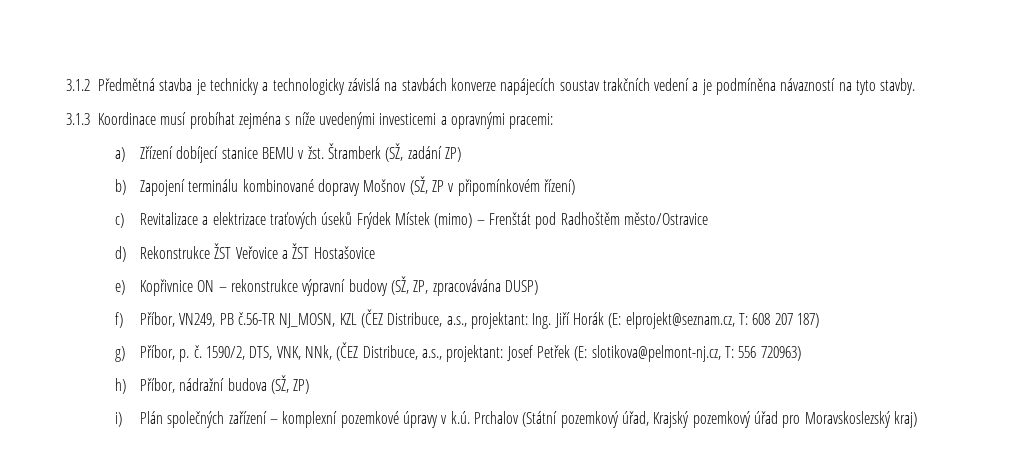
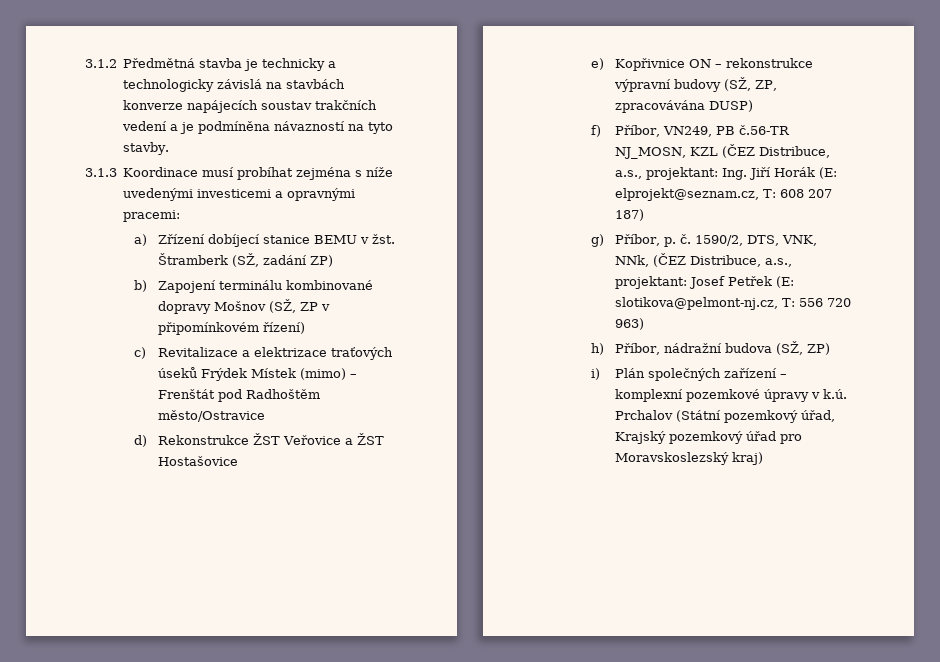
[760,346,801,361] 720963) -> [827,298,852,307] [615,318,645,330] 720 963)

